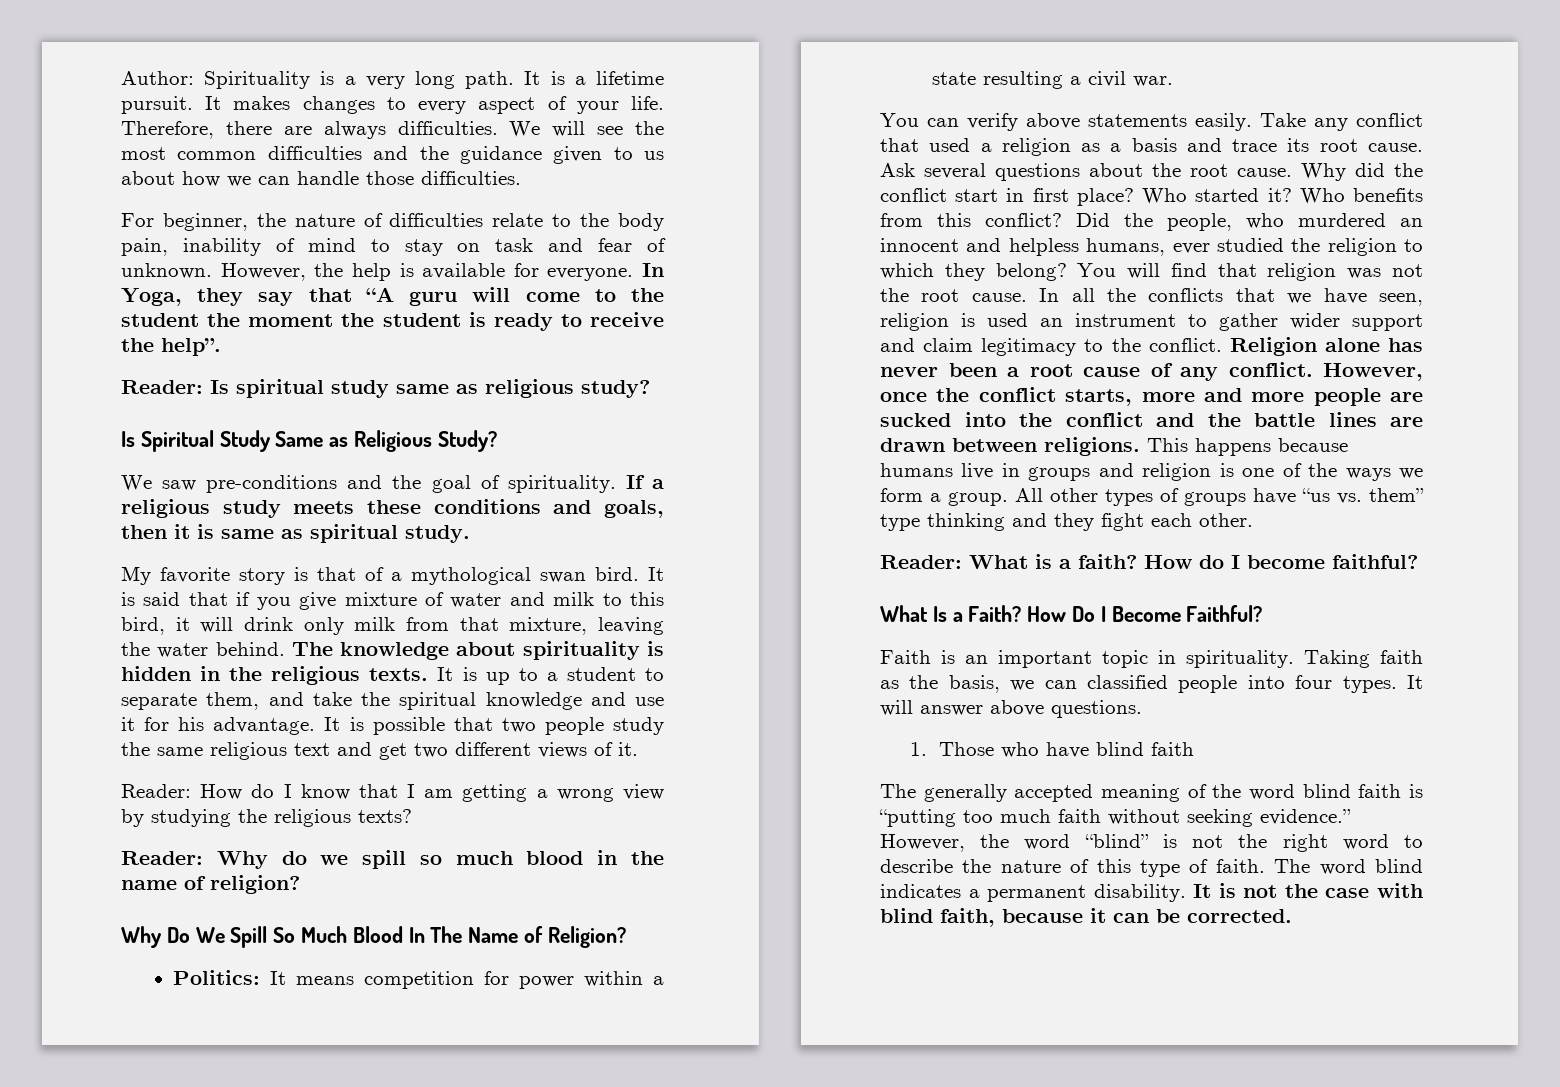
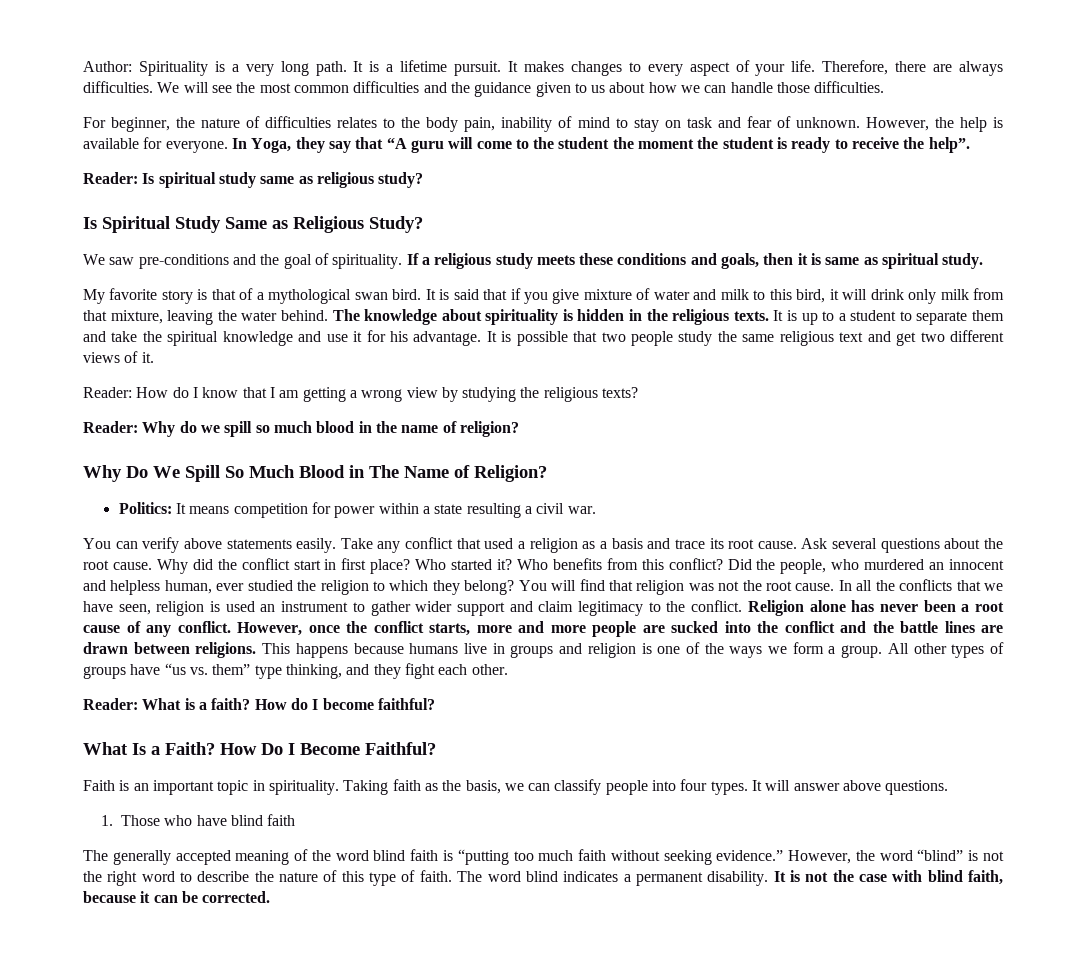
[492,213,544,227] relate -> [337,117,378,128] relates
[206,692,260,710] them, -> [972,310,1005,321] them
[408,927,425,943] In -> [349,465,365,478] in
[1086,238,1166,256] humans, -> [164,580,212,594] human,
[927,513,1005,531] thinking -> [285,664,342,679] thinking,
[1087,675,1168,689] classified -> [554,779,602,795] classify

